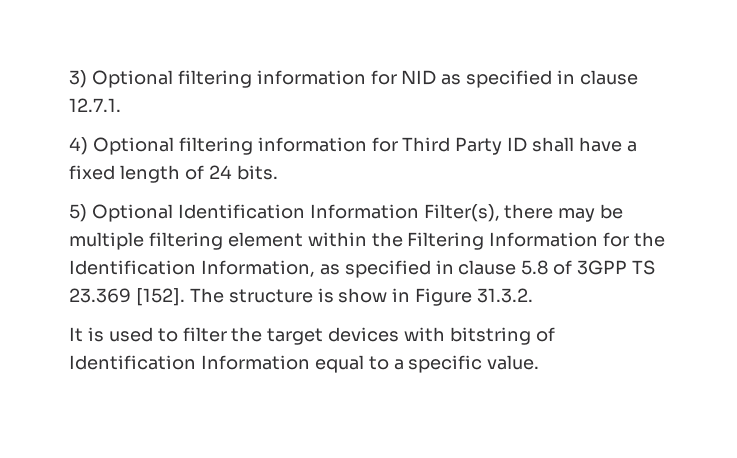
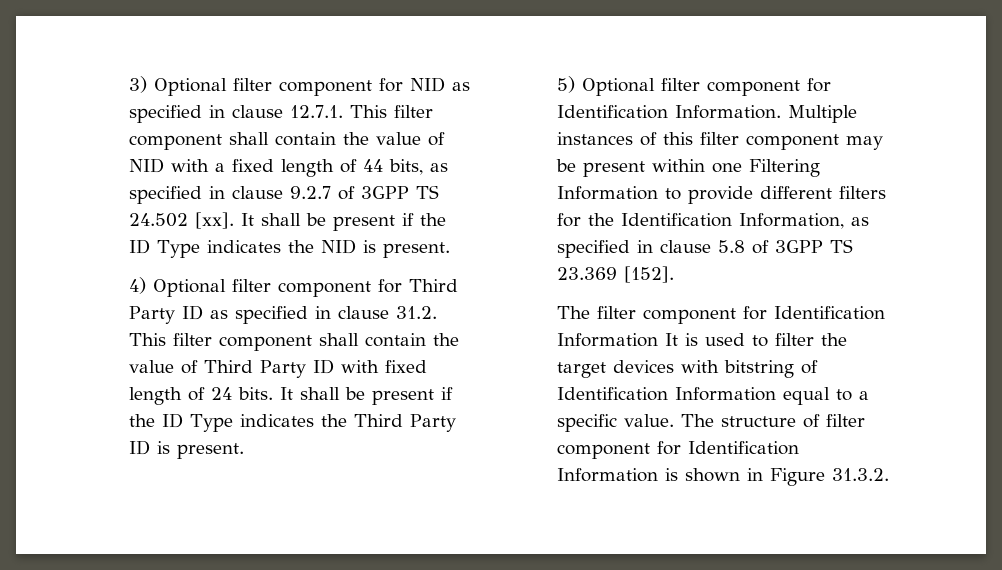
[177,70,366,88] filtering information -> [233,78,373,96] filter component
(122, 105) none -> [350,105,434,118] [129,132,446,150] [129,158,449,177] [129,185,440,204] [129,212,447,231] [129,239,450,258] This filter component shall contain the value of NID with a fixed length of 44 bits, as specified in clause 9.2.7 of 3GPP TS 24.502 [xx]. It shall be present if the ID Type indicates the NID is present.
[178,137,367,155] filtering information -> [232,279,372,297] filter component
[531,137,637,152] shall have a -> [210,306,438,324] [129,333,460,351] [129,359,380,378] as specified in clause 31.2. This filter component shall contain the value of Third Party ID with
[69,204,624,222] [69,232,599,250] // 5) Optional Identification Information Filter(s), there may be multiple filtering element within the Filtering Information -> [280,387,454,405] [129,413,456,432] [129,440,245,459] [557,76,832,96] [557,105,858,123] [557,132,884,150] [556,159,821,177] [557,186,887,204] It shall be present if the ID Type indicates the Third Party ID is present. // 5) Optional filter component for Identification Information. Multiple instances of this filter component may be present within one Filtering Information to provide different filters
[189,288,533,306] The structure is show in Figure 31.3.2. // -> [557,306,886,324] [557,333,659,347] // The filter component for Identification Information
(540, 362) none -> [681,414,866,428] [557,441,800,459] [557,468,890,486] The structure of filter component for Identification Information is shown in Figure 31.3.2.

